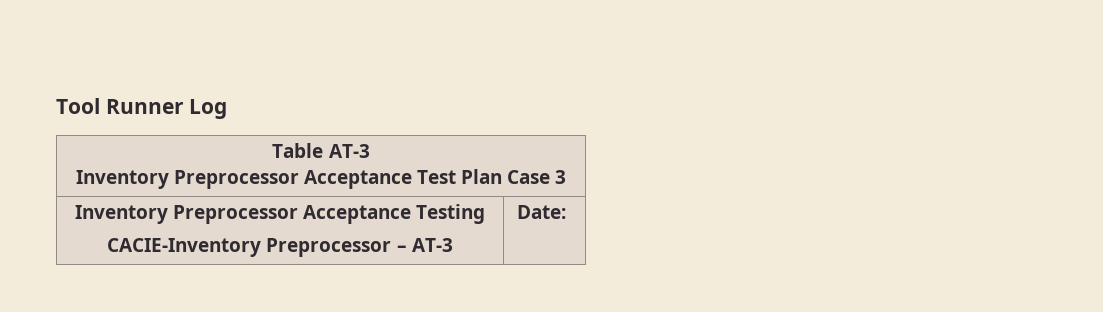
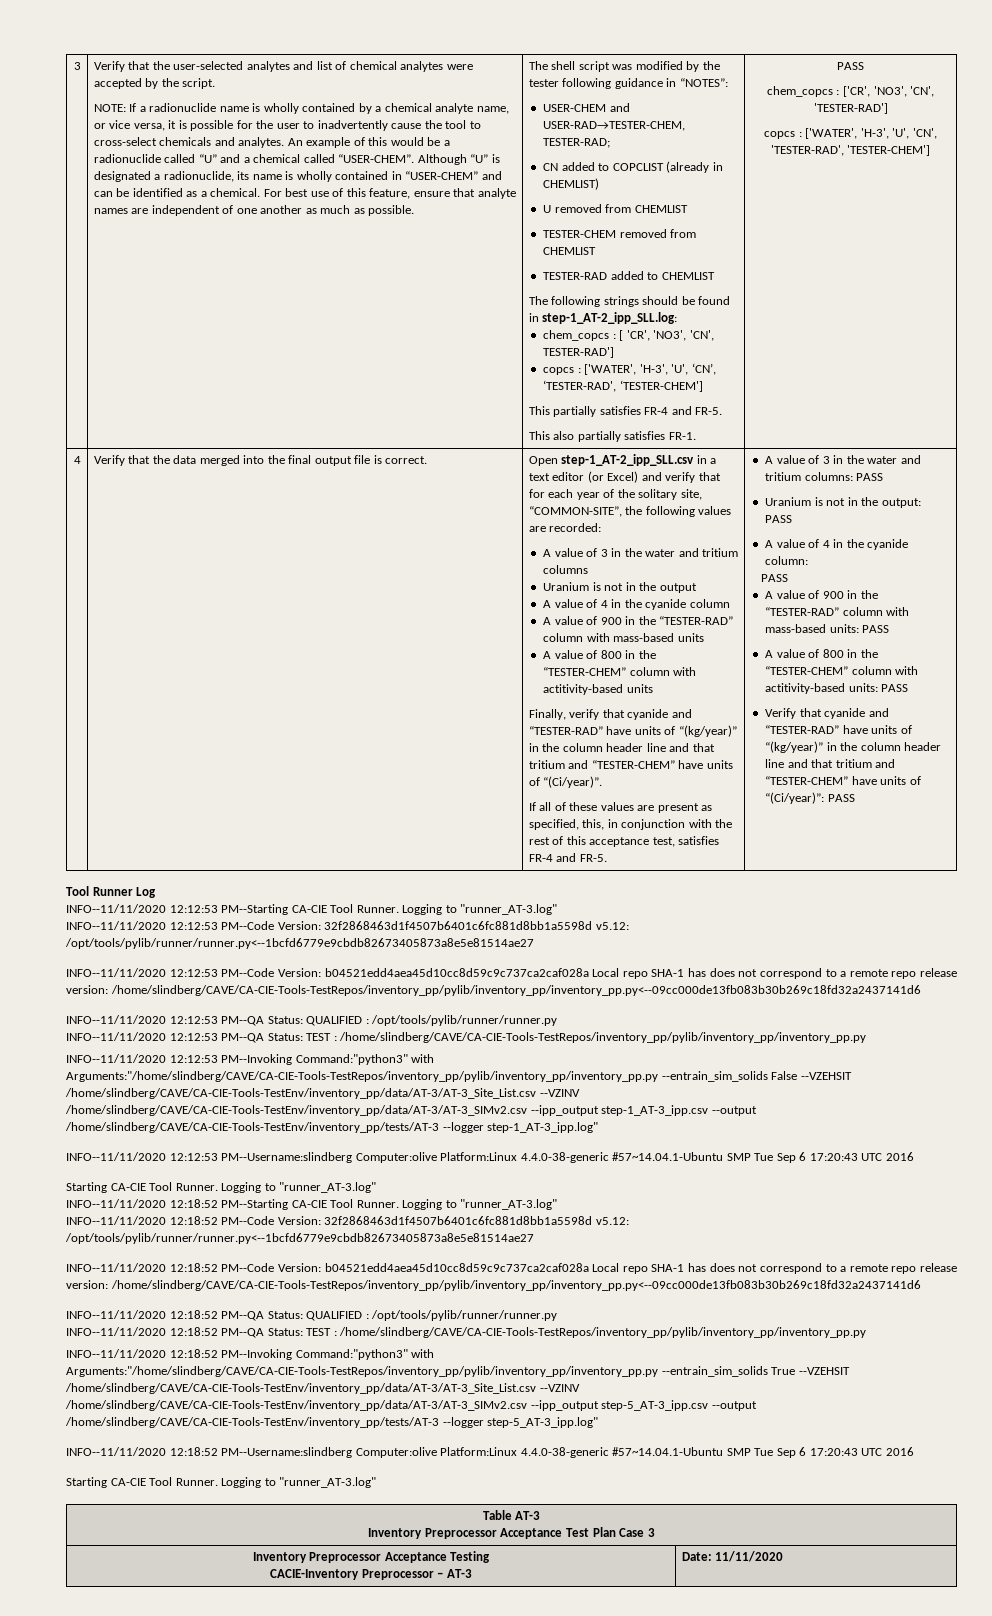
[56,98,228,119] Tool Runner Log -> [73,62,81,70] [93,61,473,72] [93,78,216,89] [93,103,509,114] [93,120,481,131] [93,137,450,148] [93,154,500,165] [93,171,502,182] [93,188,516,199] [93,205,415,216] [528,61,720,72] [528,78,728,89] [543,103,630,112] [543,121,686,131] [543,138,611,148] [543,161,723,173] [543,178,600,190] [543,204,688,213] [543,229,697,238] [543,247,597,255] [543,271,715,280] [528,296,731,307] [528,312,678,324] [543,330,714,341] [543,347,615,358] [543,363,716,375] [543,380,703,392] [528,406,723,417] [528,431,696,442] [836,62,864,70] [766,86,935,97] [813,103,888,114] [764,128,937,139] [770,145,931,156] [73,456,81,464] [93,455,428,466] [528,454,717,466] [528,471,721,483] [528,489,702,500] [528,506,732,517] [528,523,602,532] [543,548,739,557] [543,565,589,574] [543,582,697,593] [543,599,730,610] [543,616,734,625] [543,633,704,642] [543,650,656,659] [543,667,697,676] [543,684,653,695] [528,709,692,720] [528,725,737,737] [528,743,715,752] [528,760,733,769] [528,776,603,788] [528,802,713,813] [528,819,733,830] [528,836,720,847] [528,853,607,862] [765,455,921,464] [765,472,884,481] [765,497,921,508] [765,515,793,523] [765,539,909,550] [765,556,809,565] [761,574,789,582] [765,590,878,599] [765,607,910,616] [765,624,890,633] [765,649,878,658] [765,666,919,675] [765,683,909,694] [765,708,889,719] [765,725,912,734] [765,741,942,753] [765,759,896,768] [765,776,921,785] [765,792,855,804] [66,886,157,898] [66,904,558,915] [66,921,629,930] [65,938,534,949] [66,968,957,979] [66,985,921,996] [66,1015,558,1026] [66,1032,867,1043] [66,1054,435,1065] [66,1071,852,1082] [65,1088,580,1099] [65,1105,757,1116] [65,1122,599,1133] [66,1152,914,1163] [66,1182,377,1193] [66,1199,558,1210] [66,1216,629,1225] [65,1233,534,1244] [66,1263,957,1274] [66,1280,921,1291] [66,1310,558,1321] [66,1327,867,1338] [66,1349,435,1360] [66,1366,850,1377] [65,1383,580,1394] [65,1400,757,1411] [65,1417,599,1428] [66,1447,914,1458] [66,1477,377,1488] 3 | Verify that the user-selected analytes and list of chemical analytes were accepted by the script. // NOTE: If a radionuclide name is wholly contained by a chemical analyte name, or vice versa, it is possible for the user to inadvertently cause the tool to cross-select chemicals and analytes. An example of this would be a radionuclide called “U” and a chemical called “USER-CHEM”. Although “U” is designated a radionuclide, its name is wholly contained in “USER-CHEM” and can be identified as a chemical. For best use of this feature, ensure that analyte names are independent of one another as much as possible. | The shell script was modified by the tester following guidance in “NOTES”: // USER-CHEM and USER-RAD→TESTER-CHEM, TESTER-RAD; // CN added to COPCLIST (already in CHEMLIST) // U removed from CHEMLIST // TESTER-CHEM removed from CHEMLIST // TESTER-RAD added to CHEMLIST // The following strings should be found in step-1_AT-2_ipp_SLL.log: // chem_copcs : [ 'CR', 'NO3', 'CN', TESTER-RAD'] // copcs : ['WATER', 'H-3', 'U', ‘CN’, ‘TESTER-RAD', ‘TESTER-CHEM'] // This partially satisfies FR-4 and FR-5. // This also partially satisfies FR-1. | PASS // chem_copcs : ['CR', 'NO3', 'CN', 'TESTER-RAD'] // copcs : ['WATER', 'H-3', 'U', 'CN', 'TESTER-RAD', 'TESTER-CHEM'] // 4 | Verify that the data merged into the final output file is correct. | Open step-1_AT-2_ipp_SLL.csv in a text editor (or Excel) and verify that for each year of the solitary site, “COMMON-SITE”, the following values are recorded: // A value of 3 in the water and tritium columns // Uranium is not in the output // A value of 4 in the cyanide column // A value of 900 in the “TESTER-RAD” column with mass-based units // A value of 800 in the “TESTER-CHEM” column with actitivity-based units // Finally, verify that cyanide and “TESTER-RAD” have units of “(kg/year)” in the column header line and that tritium and “TESTER-CHEM” have units of “(Ci/year)”. // If all of these values are present as specified, this, in conjunction with the rest of this acceptance test, satisfies FR-4 and FR-5. | A value of 3 in the water and tritium columns: PASS // Uranium is not in the output: PASS // A value of 4 in the cyanide column: // PASS // A value of 900 in the “TESTER-RAD” column with mass-based units: PASS // A value of 800 in the “TESTER-CHEM” column with actitivity-based units: PASS // Verify that cyanide and “TESTER-RAD” have units of “(kg/year)” in the column header line and that tritium and “TESTER-CHEM” have units of “(Ci/year)”: PASS // Tool Runner Log // INFO--11/11/2020 12:12:53 PM--Starting CA-CIE Tool Runner. Logging to "runner_AT-3.log" // INFO--11/11/2020 12:12:53 PM--Code Version: 32f2868463d1f4507b6401c6fc881d8bb1a5598d v5.12: /opt/tools/pylib/runner/runner.py<--1bcfd6779e9cbdb82673405873a8e5e81514ae27 // INFO--11/11/2020 12:12:53 PM--Code Version: b04521edd4aea45d10cc8d59c9c737ca2caf028a Local repo SHA-1 has does not correspond to a remote repo release version: /home/slindberg/CAVE/CA-CIE-Tools-TestRepos/inventory_pp/pylib/inventory_pp/inventory_pp.py<--09cc000de13fb083b30b269c18fd32a2437141d6 // INFO--11/11/2020 12:12:53 PM--QA Status: QUALIFIED : /opt/tools/pylib/runner/runner.py // INFO--11/11/2020 12:12:53 PM--QA Status: TEST : /home/slindberg/CAVE/CA-CIE-Tools-TestRepos/inventory_pp/pylib/inventory_pp/inventory_pp.py // INFO--11/11/2020 12:12:53 PM--Invoking Command:"python3" with Arguments:"/home/slindberg/CAVE/CA-CIE-Tools-TestRepos/inventory_pp/pylib/inventory_pp/inventory_pp.py --entrain_sim_solids False --VZEHSIT /home/slindberg/CAVE/CA-CIE-Tools-TestEnv/inventory_pp/data/AT-3/AT-3_Site_List.csv --VZINV /home/slindberg/CAVE/CA-CIE-Tools-TestEnv/inventory_pp/data/AT-3/AT-3_SIMv2.csv --ipp_output step-1_AT-3_ipp.csv --output /home/slindberg/CAVE/CA-CIE-Tools-TestEnv/inventory_pp/tests/AT-3 --logger step-1_AT-3_ipp.log" // INFO--11/11/2020 12:12:53 PM--Username:slindberg Computer:olive Platform:Linux 4.4.0-38-generic #57~14.04.1-Ubuntu SMP Tue Sep 6 17:20:43 UTC 2016 // Starting CA-CIE Tool Runner. Logging to "runner_AT-3.log" // INFO--11/11/2020 12:18:52 PM--Starting CA-CIE Tool Runner. Logging to "runner_AT-3.log" // INFO--11/11/2020 12:18:52 PM--Code Version: 32f2868463d1f4507b6401c6fc881d8bb1a5598d v5.12: /opt/tools/pylib/runner/runner.py<--1bcfd6779e9cbdb82673405873a8e5e81514ae27 // INFO--11/11/2020 12:18:52 PM--Code Version: b04521edd4aea45d10cc8d59c9c737ca2caf028a Local repo SHA-1 has does not correspond to a remote repo release version: /home/slindberg/CAVE/CA-CIE-Tools-TestRepos/inventory_pp/pylib/inventory_pp/inventory_pp.py<--09cc000de13fb083b30b269c18fd32a2437141d6 // INFO--11/11/2020 12:18:52 PM--QA Status: QUALIFIED : /opt/tools/pylib/runner/runner.py // INFO--11/11/2020 12:18:52 PM--QA Status: TEST : /home/slindberg/CAVE/CA-CIE-Tools-TestRepos/inventory_pp/pylib/inventory_pp/inventory_pp.py // INFO--11/11/2020 12:18:52 PM--Invoking Command:"python3" with Arguments:"/home/slindberg/CAVE/CA-CIE-Tools-TestRepos/inventory_pp/pylib/inventory_pp/inventory_pp.py --entrain_sim_solids True --VZEHSIT /home/slindberg/CAVE/CA-CIE-Tools-TestEnv/inventory_pp/data/AT-3/AT-3_Site_List.csv --VZINV /home/slindberg/CAVE/CA-CIE-Tools-TestEnv/inventory_pp/data/AT-3/AT-3_SIMv2.csv --ipp_output step-5_AT-3_ipp.csv --output /home/slindberg/CAVE/CA-CIE-Tools-TestEnv/inventory_pp/tests/AT-3 --logger step-5_AT-3_ipp.log" // INFO--11/11/2020 12:18:52 PM--Username:slindberg Computer:olive Platform:Linux 4.4.0-38-generic #57~14.04.1-Ubuntu SMP Tue Sep 6 17:20:43 UTC 2016 // Starting CA-CIE Tool Runner. Logging to "runner_AT-3.log"
(567, 212) none -> [715,1551,784,1562] 11/11/2020

